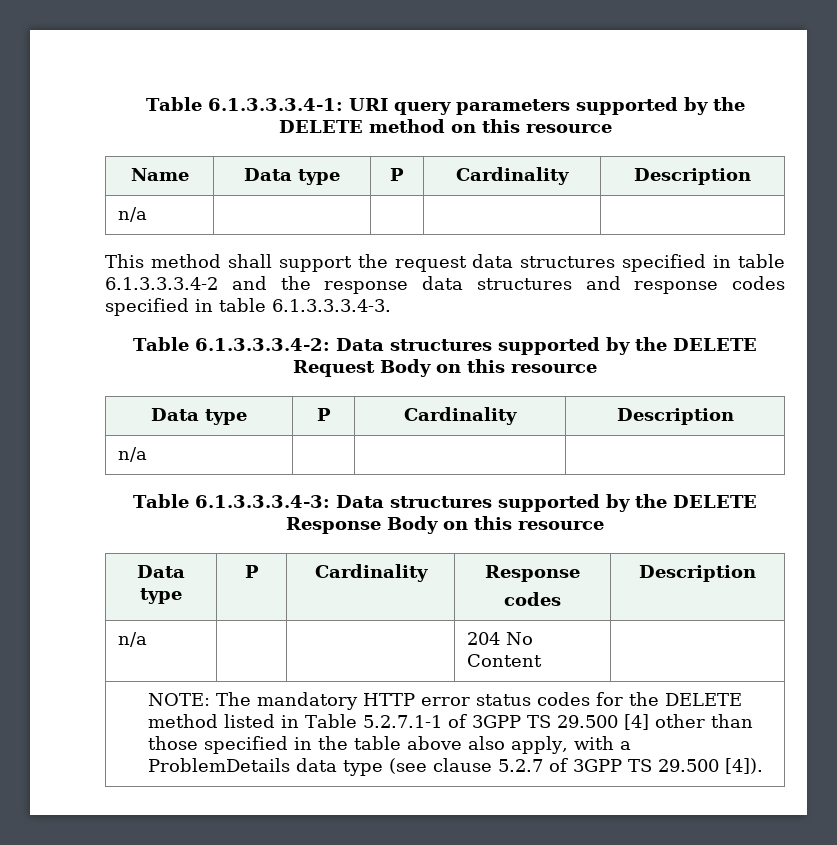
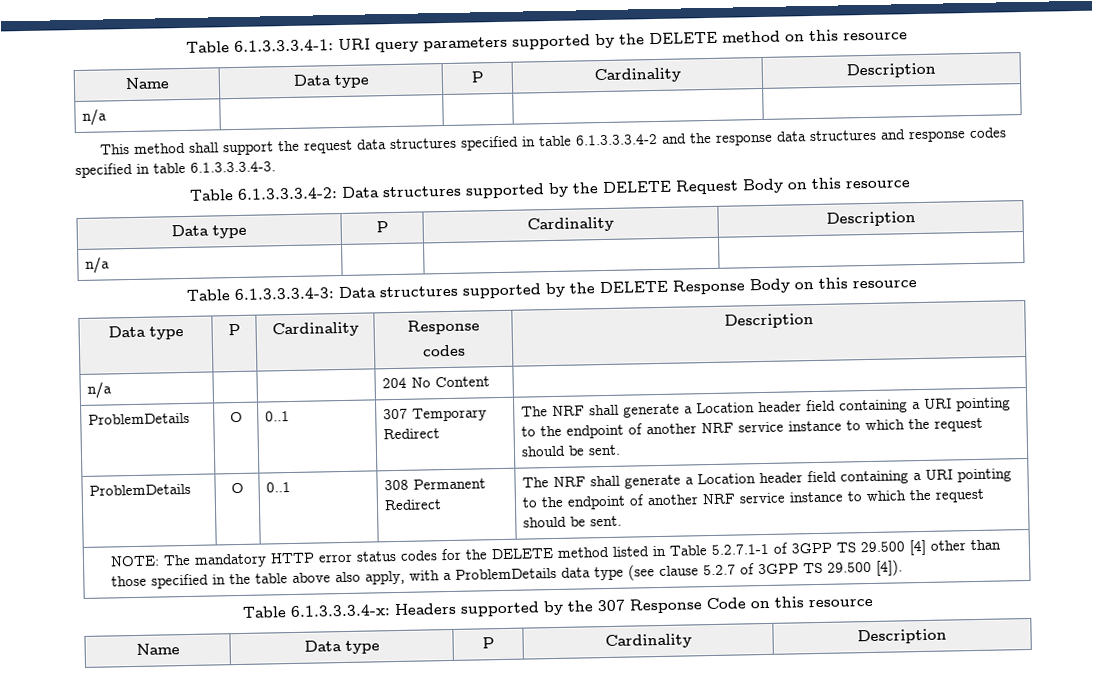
(543, 660) none -> [87,412,190,425] [229,411,243,423] [264,411,290,422] [382,407,487,422] [382,428,440,440] [520,397,1011,418] [520,417,983,439] [520,444,621,457] [88,483,191,496] [230,482,244,494] [265,482,291,493] [383,478,486,491] [383,499,442,511] [521,468,1012,489] [521,488,985,510] [522,515,622,528] // ProblemDetails | O | 0..1 | 307 Temporary Redirect | The NRF shall generate a Location header field containing a URI pointing to the endpoint of another NRF service instance to which the request should be sent. // ProblemDetails | O | 0..1 | 308 Permanent Redirect | The NRF shall generate a Location header field containing a URI pointing to the endpoint of another NRF service instance to which the request should be sent.
(763, 766) none -> [241,596,873,618] [135,643,180,655] [303,640,380,655] [481,637,495,649] [604,633,692,650] [857,628,947,645] // Table 6.1.3.3.3.4-x: Headers supported by the 307 Response Code on this resource // Name | Data type | P | Cardinality | Description

